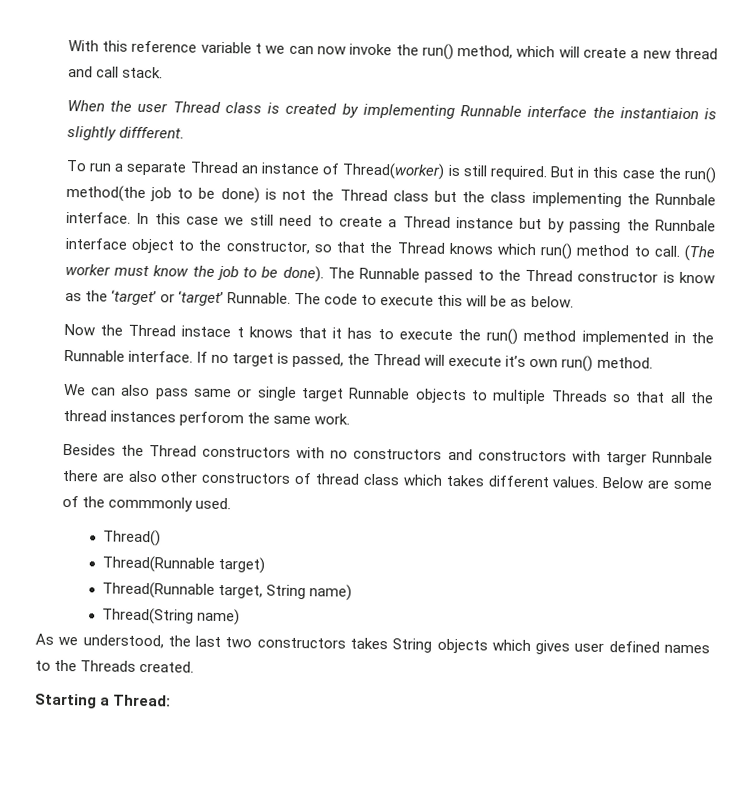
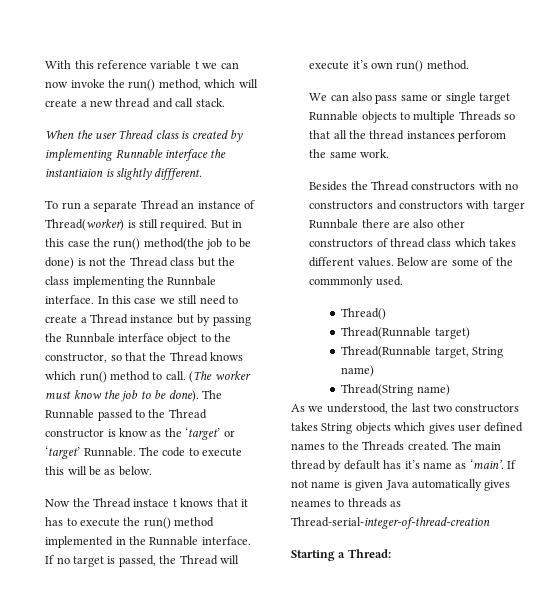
(195, 666) none -> [451,441,502,450] [291,459,516,472] [291,479,511,491] [291,498,402,508] [291,517,490,529] The main thread by default has it’s name as ‘main’. If not name is given Java automatically gives neames to threads as Thread-serial-integer-of-thread-creation

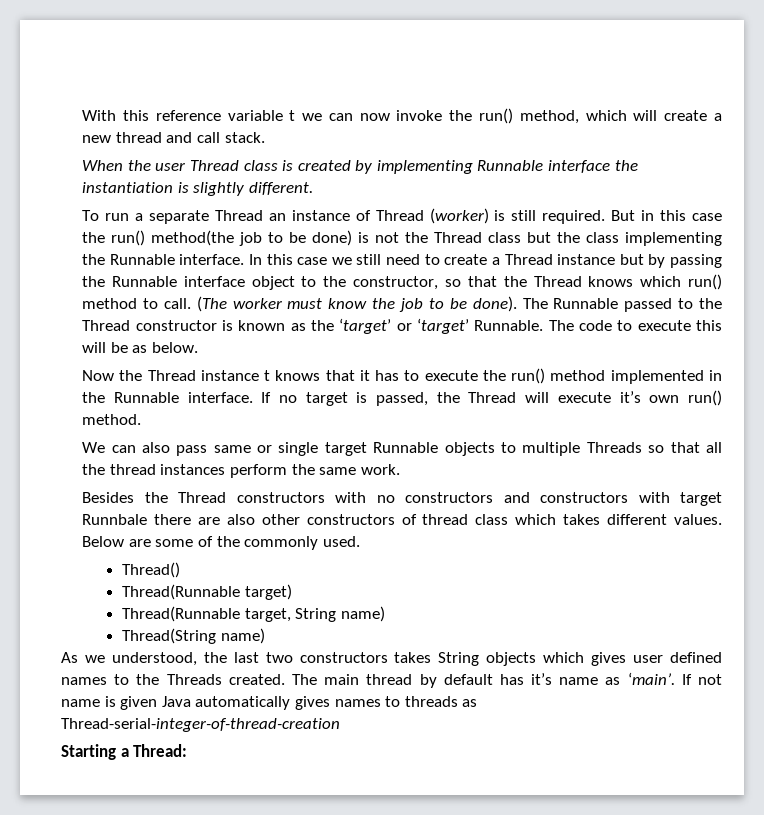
[45,168,104,177] instantiaion -> [82,182,174,193] instantiation
[154,168,203,180] diffferent. -> [248,182,313,195] different.
[45,219,125,231] Thread(worker) -> [375,208,489,224] Thread (worker)
[167,276,217,286] Runnbale -> [109,254,175,265] Runnable
[65,333,115,343] Runnbale -> [111,276,177,287] Runnable
[119,428,149,437] know -> [238,320,286,331] known
[133,499,170,507] instace -> [200,370,259,381] instance
[458,130,507,142] perforom -> [229,464,287,478] perform
[492,201,525,212] targer -> [680,492,722,506] target
[309,276,374,288] commmonly -> [244,536,319,550] commonly
[291,500,331,507] neames -> [334,699,381,707] names

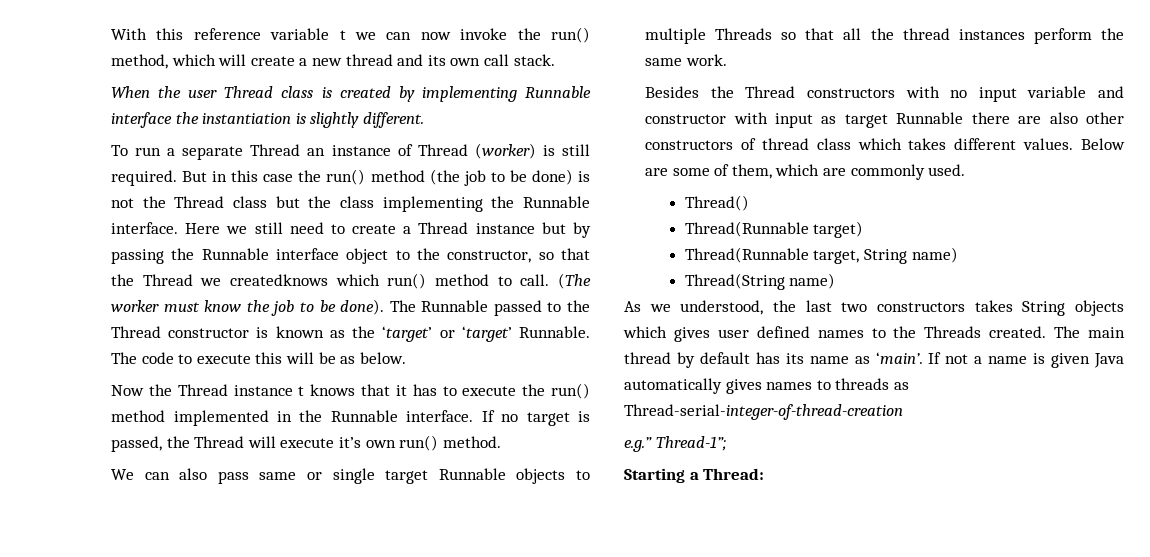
(193, 137) none -> [427,55,481,66] its own
[151,230,235,246] method(the -> [370,169,460,185] method (the
[248,254,328,265] In this case -> [185,223,221,234] Here
[588,276,634,287] knows -> [200,274,329,286] we createdknows
[405,492,722,506] [82,514,148,525] constructors and constructors with target Runnbale -> [978,86,1124,102] [645,112,964,128] input variable and constructor with input as target Runnable
[216,536,240,547] the -> [731,164,847,179] them, which are
[531,673,553,685] it’s -> [785,353,804,364] its
(722, 679) none -> [974,356,983,364] a
(340, 725) none -> [624,436,727,452] // e.g.” Thread-1”;

